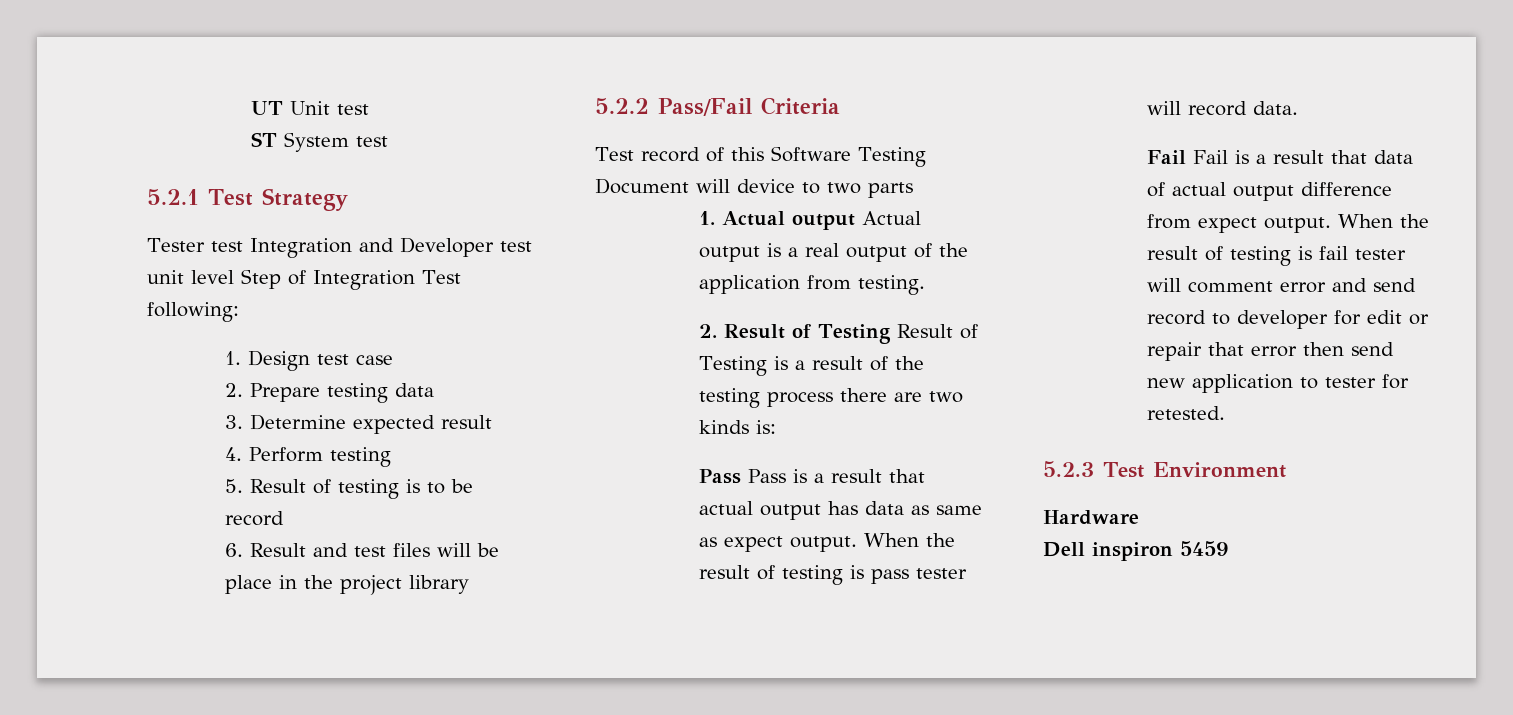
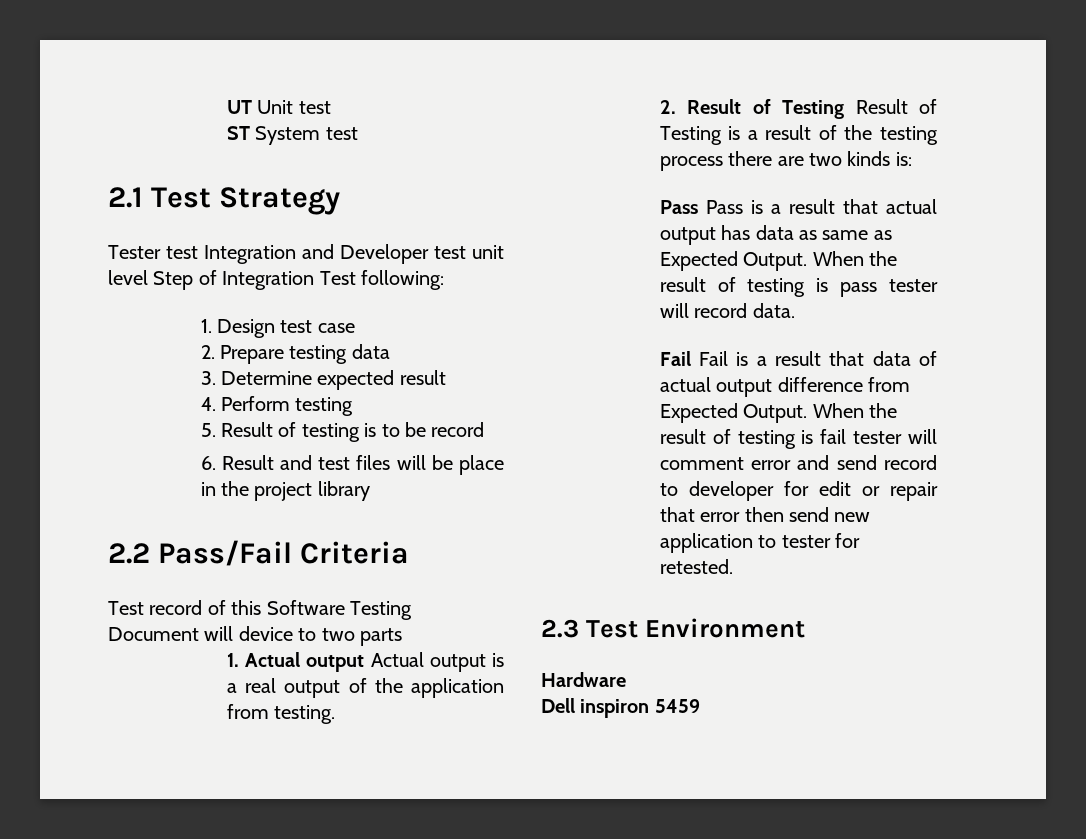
[147,189,199,205] 5.2.1 -> [108,187,143,208] 2.1
[595,98,649,114] 5.2.2 -> [108,543,150,564] 2.2
[724,536,858,552] expect output. -> [659,251,808,271] Expected Output.
[1198,217,1332,233] expect output. -> [659,403,808,423] Expected Output.
[1043,461,1094,477] 5.2.3 -> [541,619,579,638] 2.3

